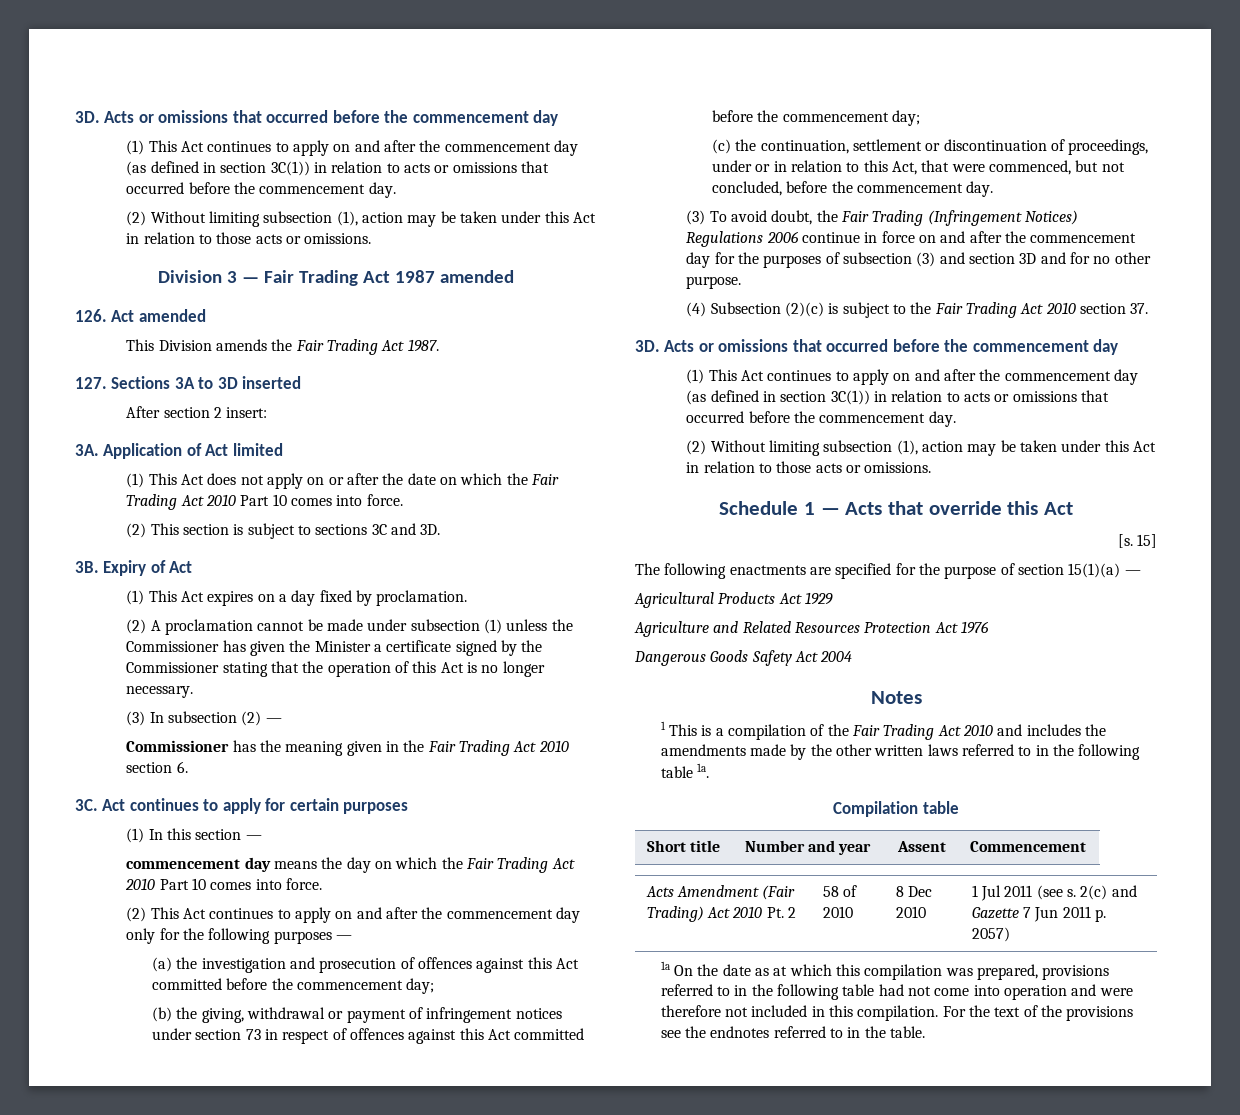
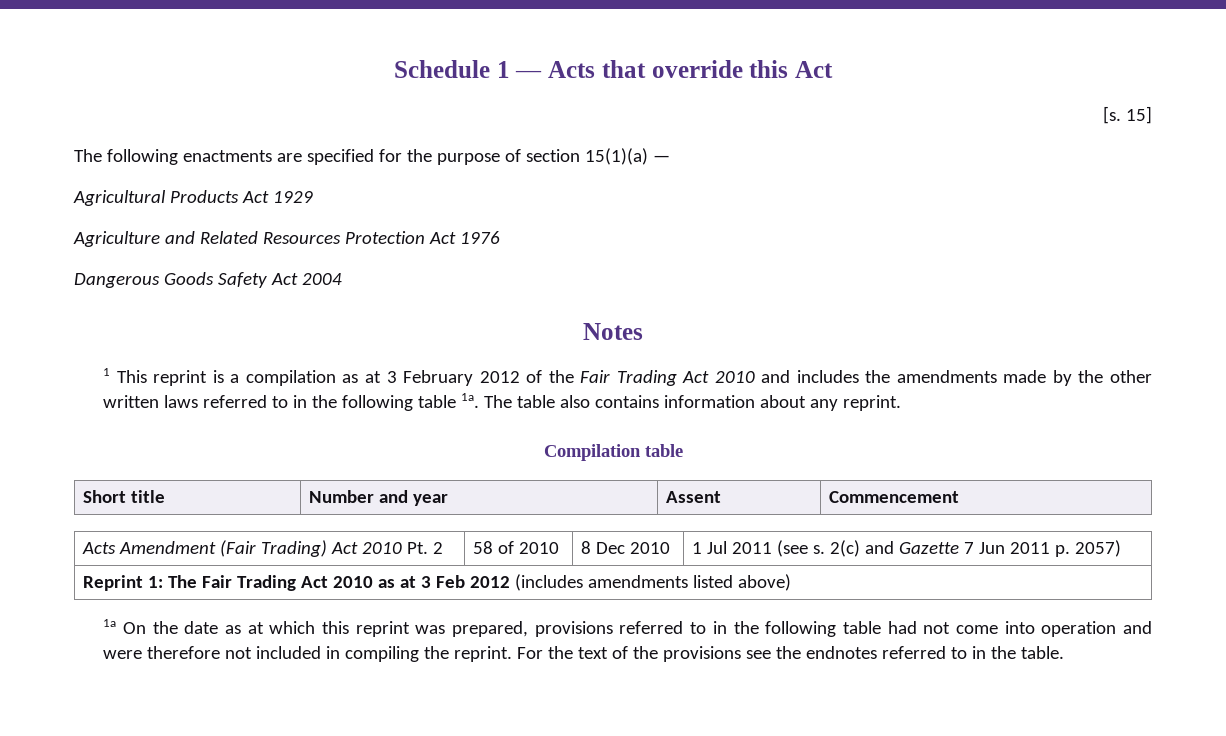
[75,110,559,126] [126,140,578,156] [126,161,549,176] [126,182,396,198] [126,211,596,227] [126,232,372,244] [158,270,514,286] [75,309,206,322] [126,339,439,355] [75,376,302,389] [126,406,268,418] [75,443,283,459] [126,473,559,489] [126,494,403,510] [126,523,441,539] [75,560,193,576] [126,590,468,606] [126,619,573,635] [126,640,543,656] [126,661,545,677] [126,686,194,698] [126,711,282,726] [126,740,569,756] [126,761,188,773] [75,798,409,814] [126,828,262,843] [126,857,575,873] [125,878,323,890] [126,907,580,923] [126,928,353,944] [152,957,580,973] [152,978,435,994] [152,1007,562,1023] [152,1028,585,1044] [712,110,921,126] [712,139,1149,155] [712,160,1125,175] [712,181,994,197] [686,210,1078,226] [686,231,1137,247] [686,252,1151,268] [686,276,742,289] [686,302,1149,318] [635,339,1119,355] [686,369,1138,385] [686,390,1109,405] [686,411,956,427] [686,440,1156,456] [686,461,932,473] 3D. Acts or omissions that occurred before the commencement day // (1) This Act continues to apply on and after the commencement day (as defined in section 3C(1)) in relation to acts or omissions that occurred before the commencement day. // (2) Without limiting subsection (1), action may be taken under this Act in relation to those acts or omissions. // Division 3 — Fair Trading Act 1987 amended // 126. Act amended // This Division amends the Fair Trading Act 1987. // 127. Sections 3A to 3D inserted // After section 2 insert: // 3A. Application of Act limited // (1) This Act does not apply on or after the date on which the Fair Trading Act 2010 Part 10 comes into force. // (2) This section is subject to sections 3C and 3D. // 3B. Expiry of Act // (1) This Act expires on a day fixed by proclamation. // (2) A proclamation cannot be made under subsection (1) unless the Commissioner has given the Minister a certificate signed by the Commissioner stating that the operation of this Act is no longer necessary. // (3) In subsection (2) — // Commissioner has the meaning given in the Fair Trading Act 2010 section 6. // 3C. Act continues to apply for certain purposes // (1) In this section — // commencement day means the day on which the Fair Trading Act 2010 Part 10 comes into force. // (2) This Act continues to apply on and after the commencement day only for the following purposes — // (a) the investigation and prosecution of offences against this Act committed before the commencement day; // (b) the giving, withdrawal or payment of infringement notices under section 73 in respect of offences against this Act committed before the commencement day; // (c) the continuation, settlement or discontinuation of proceedings, under or in relation to this Act, that were commenced, but not concluded, before the commencement day. // (3) To avoid doubt, the Fair Trading (Infringement Notices) Regulations 2006 continue in force on and after the commencement day for the purposes of subsection (3) and section 3D and for no other purpose. // (4) Subsection (2)(c) is subject to the Fair Trading Act 2010 section 37. // 3D. Acts or omissions that occurred before the commencement day // (1) This Act continues to apply on and after the commencement day (as defined in section 3C(1)) in relation to acts or omissions that occurred before the commencement day. // (2) Without limiting subsection (1), action may be taken under this Act in relation to those acts or omissions. // -> (393, 69) none
(698, 730) none -> [153,370,208,386] reprint
(806, 732) none -> [342,370,520,386] as at 3 February 2012
(710, 770) none -> [484,395,902,411] The table also contains information about any reprint.
(1010, 934) none -> [82,574,791,591] // Reprint 1: The Fair Trading Act 2010 as at 3 Feb 2012 (includes amendments listed above)
[864,964,943,980] compilation -> [355,621,410,637] reprint
[828,1005,939,1021] this compilation. -> [345,646,513,662] compiling the reprint.

